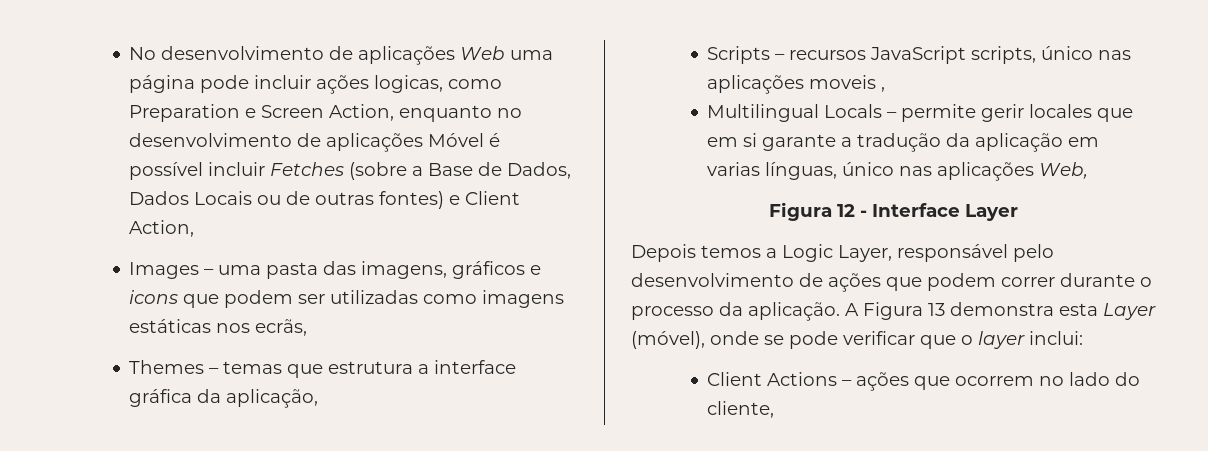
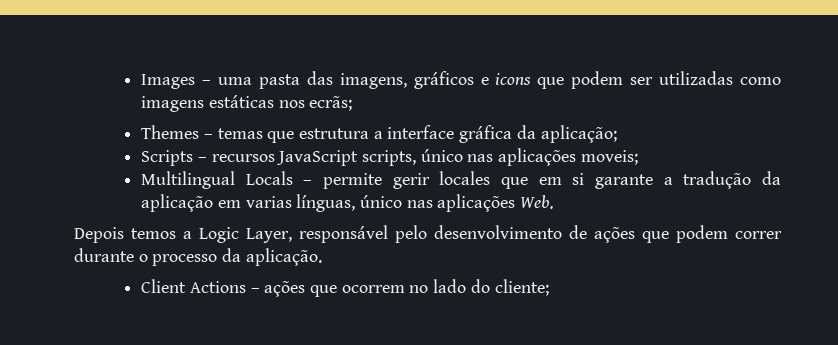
[129,46,554,65] [129,75,503,94] [129,104,523,122] [129,133,501,152] [129,162,572,180] [129,191,521,209] [129,220,195,237] No desenvolvimento de aplicações Web uma página pode incluir ações logicas, como Preparation e Screen Action, enquanto no desenvolvimento de aplicações Móvel é possível incluir Fetches (sobre a Base de Dados, Dados Locais ou de outras fontes) e Client Action, // -> (141, 81) none
[255,319,308,336] ecrãs, -> [309,96,353,111] ecrãs;
[226,389,319,408] aplicação, -> [540,125,617,143] aplicação;
[809,75,886,92] moveis , -> [580,150,638,165] moveis;
[1039,162,1089,179] [768,202,1018,221] Web, // Figura 12 - Interface Layer -> [520,195,555,209] Web.
[845,302,1156,320] [631,331,1083,349] A Figura 13 demonstra esta Layer (móvel), onde se pode verificar que o layer inclui: -> (322, 257) none
[707,401,775,418] cliente, -> [494,279,549,296] cliente;

